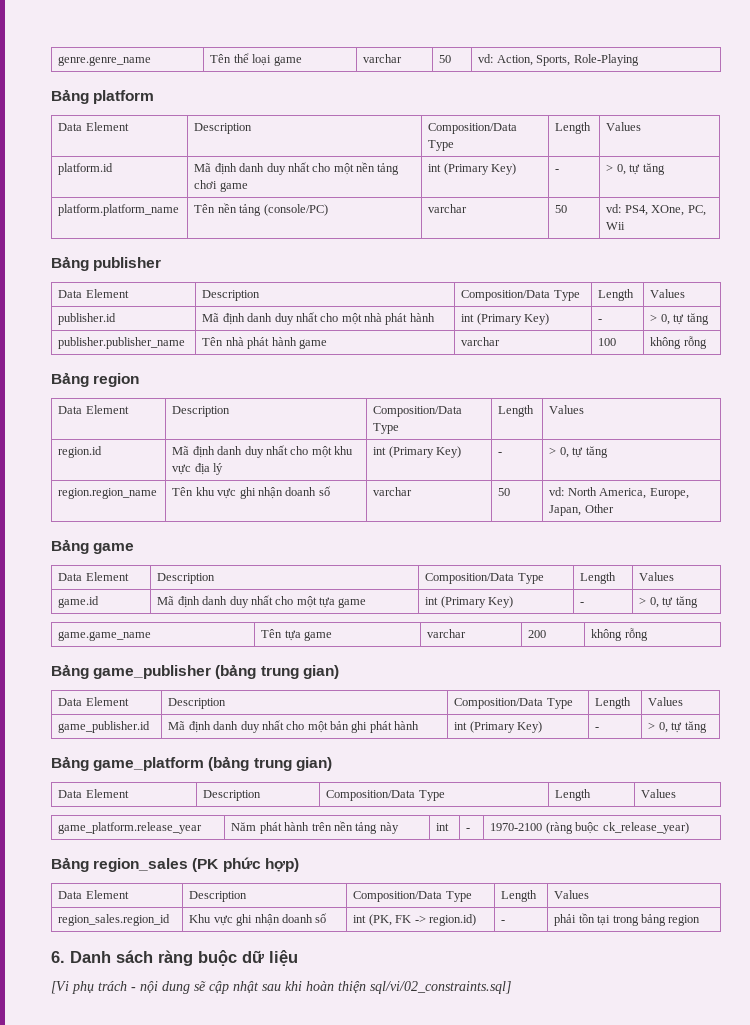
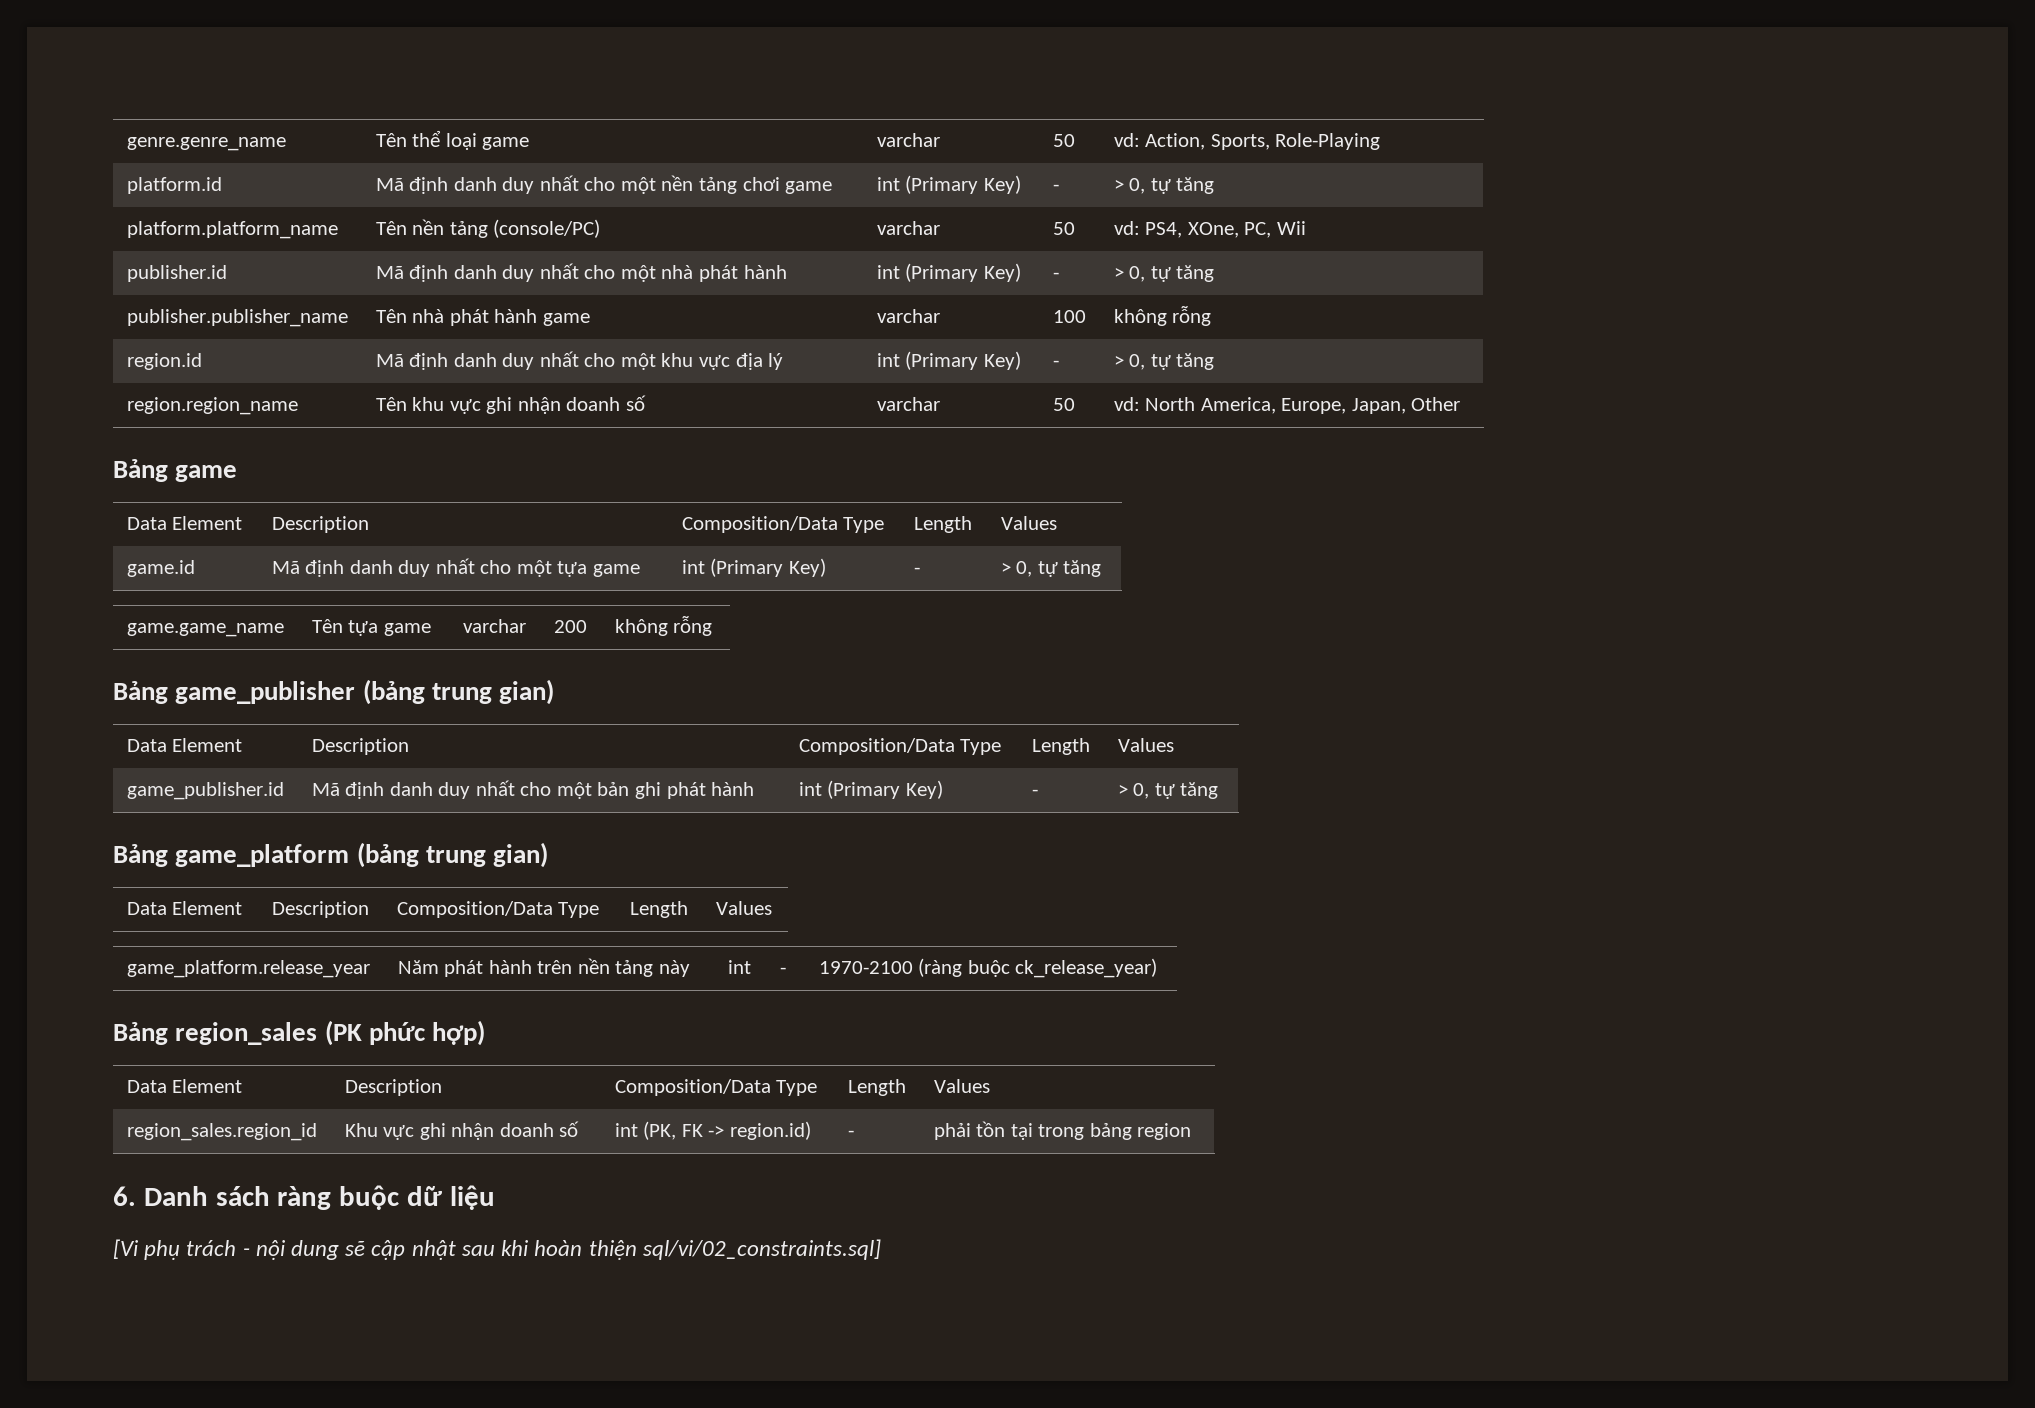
[51,90,155,104] [58,122,129,131] [194,123,253,134] [428,123,518,134] [428,140,455,151] [555,122,592,134] [606,122,642,131] // Bảng platform // Data Element | Description | Composition/Data Type | Length | Values -> (1381, 141) none
[51,257,162,271] [58,289,129,298] [202,290,261,301] [461,290,580,301] [598,289,635,301] [650,289,686,298] // Bảng publisher // Data Element | Description | Composition/Data Type | Length | Values -> (1306, 228) none
[51,373,140,387] [58,405,129,414] [172,406,231,417] [373,406,463,417] [373,423,400,434] [498,405,535,417] [549,405,585,414] // Bảng region // Data Element | Description | Composition/Data Type | Length | Values -> (1212, 316) none

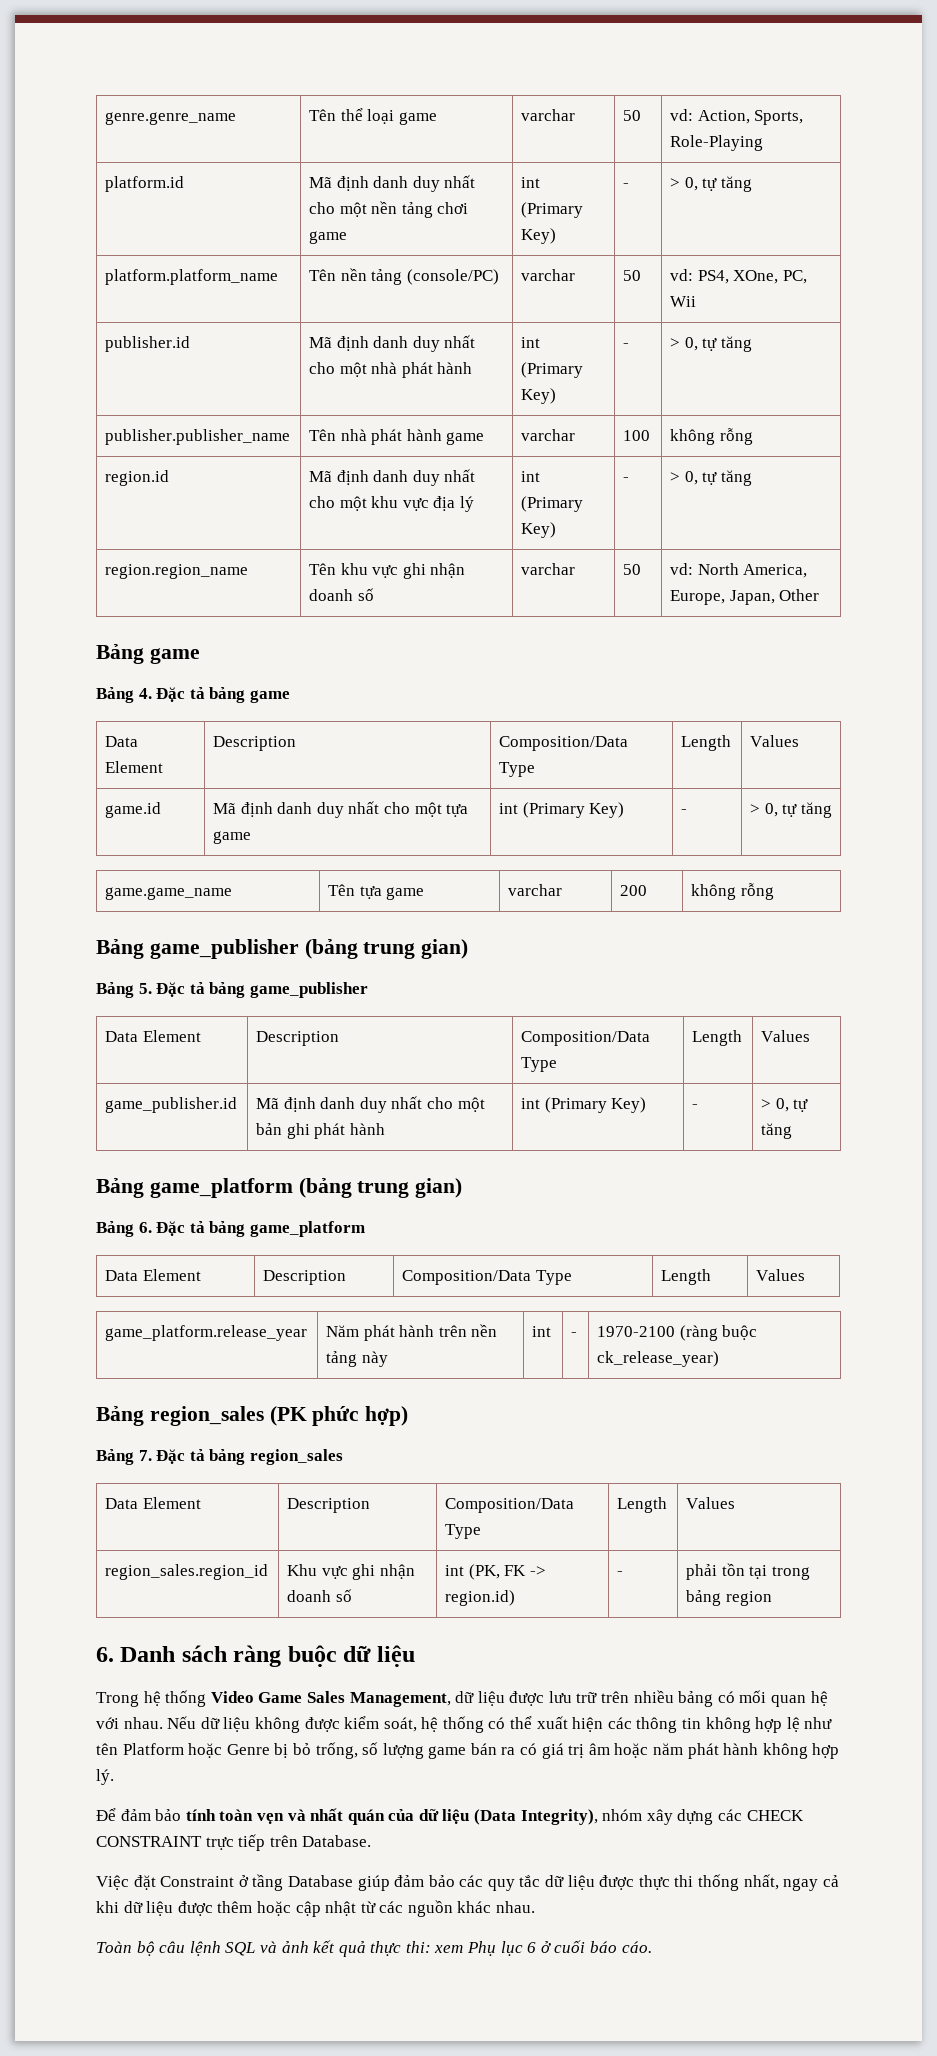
(238, 473) none -> [96,687,290,703] // Bảng 4. Đặc tả bảng game
(555, 692) none -> [96,982,368,998] // Bảng 5. Đặc tả bảng game_publisher
(549, 855) none -> [96,1221,365,1237] // Bảng 6. Đặc tả bảng game_platform
(486, 1033) none -> [96,1449,343,1465] // Bảng 7. Đặc tả bảng region_sales
[113,1239,881,1260] [Vi phụ trách - nội dung sẽ cập nhật sau khi hoàn thiện sql/vi/02_constraints.sql] -> [96,1690,828,1707] [96,1716,833,1733] [96,1742,840,1759] [96,1769,114,1785] [96,1808,804,1825] [96,1834,372,1851] [96,1874,839,1891] [96,1900,536,1917] [96,1940,652,1957] Trong hệ thống Video Game Sales Management, dữ liệu được lưu trữ trên nhiều bảng có mối quan hệ với nhau. Nếu dữ liệu không được kiểm soát, hệ thống có thể xuất hiện các thông tin không hợp lệ như tên Platform hoặc Genre bị bỏ trống, số lượng game bán ra có giá trị âm hoặc năm phát hành không hợp lý. // Để đảm bảo tính toàn vẹn và nhất quán của dữ liệu (Data Integrity), nhóm xây dựng các CHECK CONSTRAINT trực tiếp trên Database. // Việc đặt Constraint ở tầng Database giúp đảm bảo các quy tắc dữ liệu được thực thi thống nhất, ngay cả khi dữ liệu được thêm hoặc cập nhật từ các nguồn khác nhau. // Toàn bộ câu lệnh SQL và ảnh kết quả thực thi: xem Phụ lục 6 ở cuối báo cáo.

